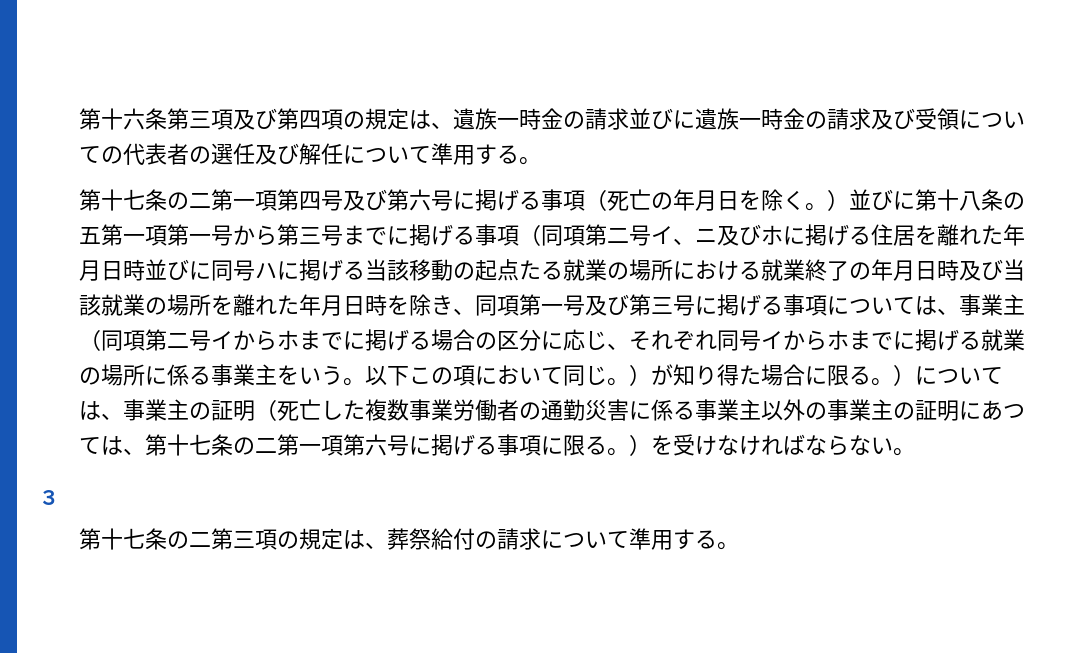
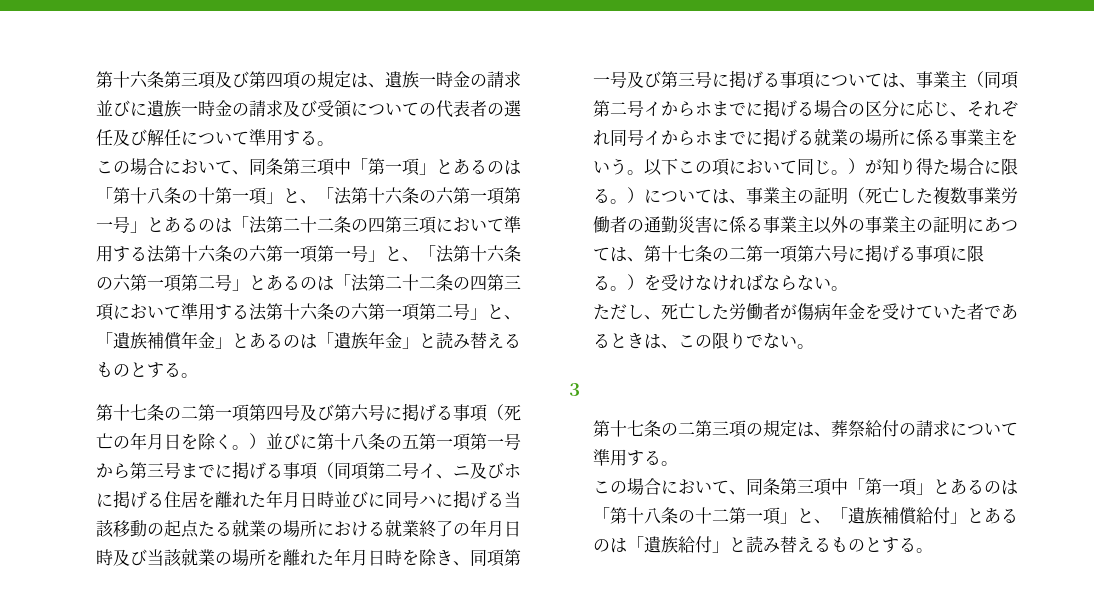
(541, 161) none -> [96,158,522,176] [96,187,522,205] [96,216,522,234] [96,245,522,263] [96,274,522,292] [96,303,522,321] [96,331,522,350] [96,362,199,378] // この場合において、同条第三項中「第一項」とあるのは「第十八条の十第一項」と、「法第十六条の六第一項第一号」とあるのは「法第二十二条の四第三項において準用する法第十六条の六第一項第一号」と、「法第十六条の六第一項第二号」とあるのは「法第二十二条の四第三項において準用する法第十六条の六第一項第二号」と、「遺族補償年金」とあるのは「遺族年金」と読み替えるものとする。
(915, 452) none -> [593,302,1019,321] [593,332,815,349] // ただし、死亡した労働者が傷病年金を受けていた者であるときは、この限りでない。
(739, 546) none -> [593,478,1019,496] [593,507,1019,525] [593,536,934,553] // この場合において、同条第三項中「第一項」とあるのは「第十八条の十二第一項」と、「遺族補償給付」とあるのは「遺族給付」と読み替えるものとする。

